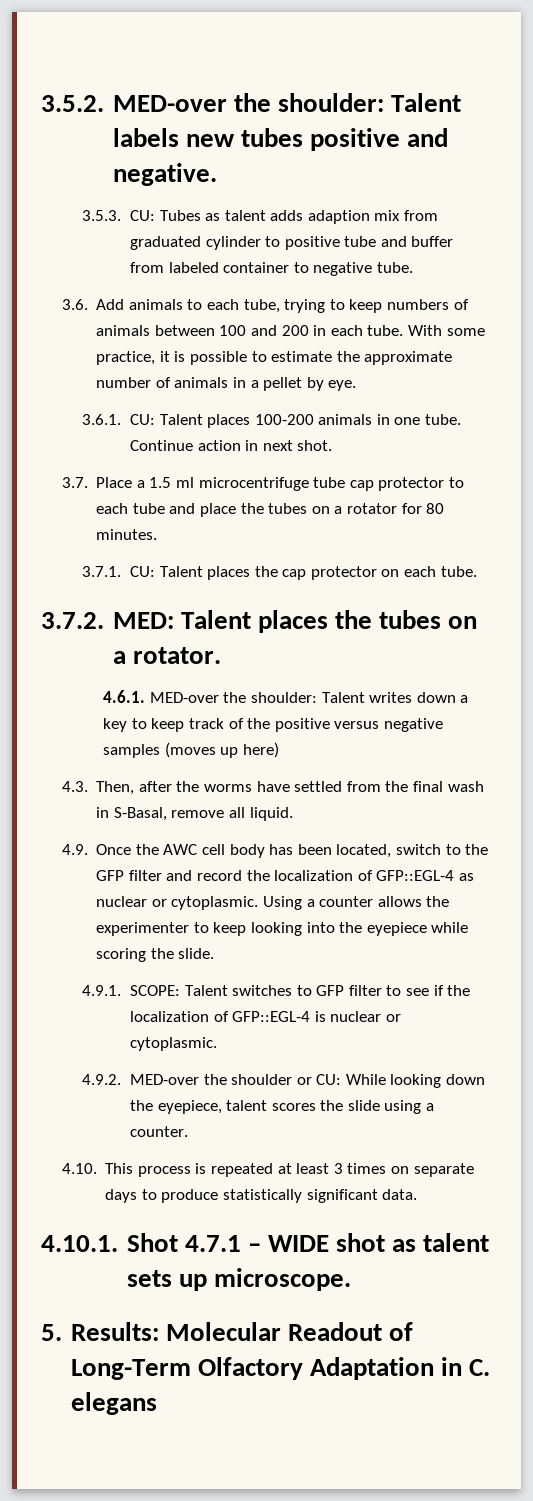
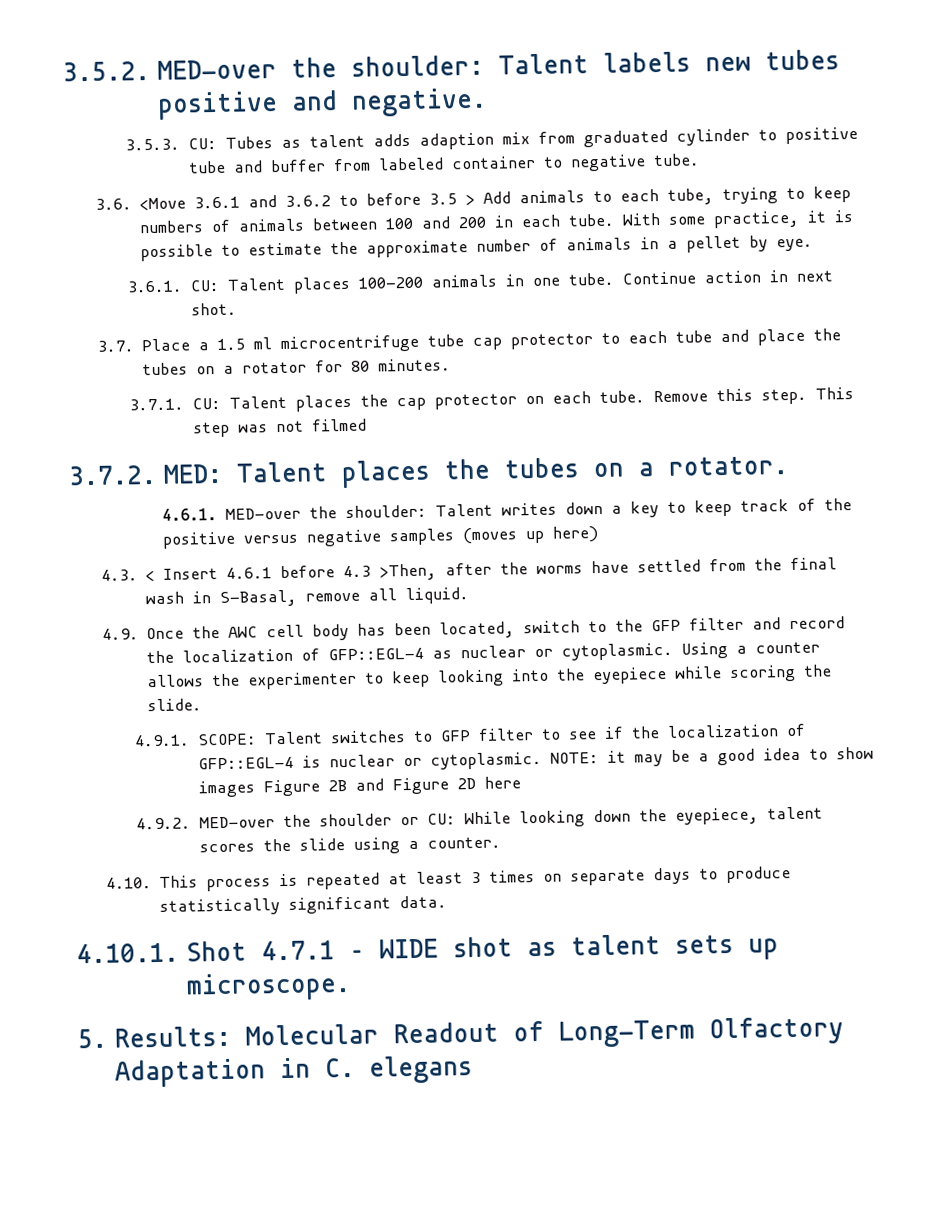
(88, 304) none -> [139,192,476,211] <Move 3.6.1 and 3.6.2 to before 3.5 >
(477, 571) none -> [652,387,854,405] [192,418,367,438] Remove this step. This step was not filmed
[96,781,135,795] Then, -> [145,563,438,582] < Insert 4.6.1 before 4.3 >Then,
(217, 1044) none -> [549,746,874,767] [197,776,521,798] NOTE: it may be a good idea to show images Figure 2B and Figure 2D here

